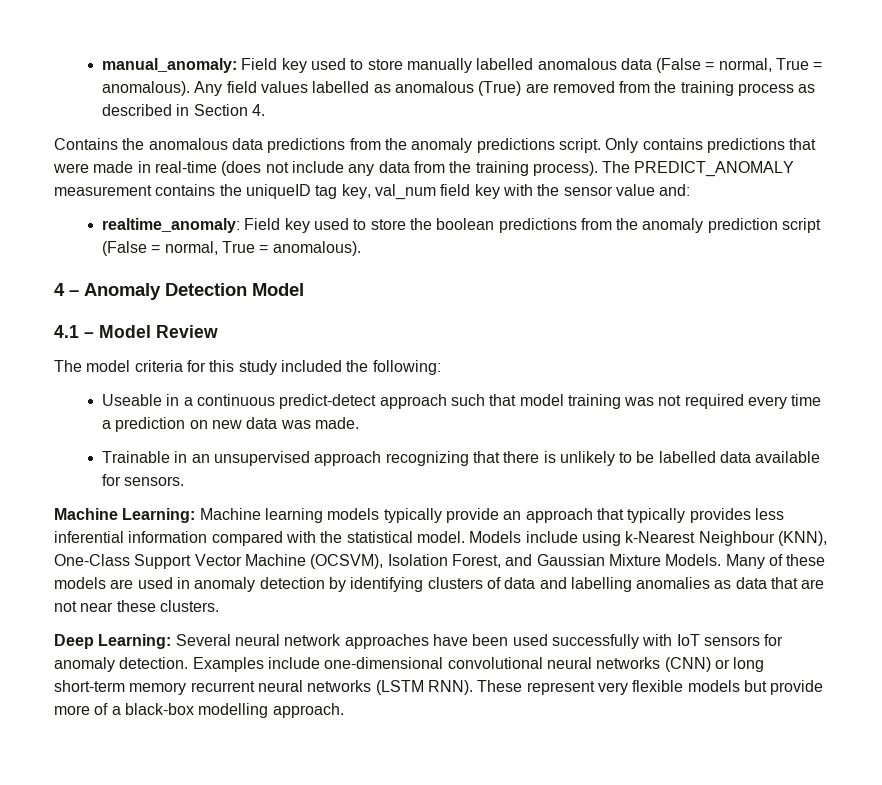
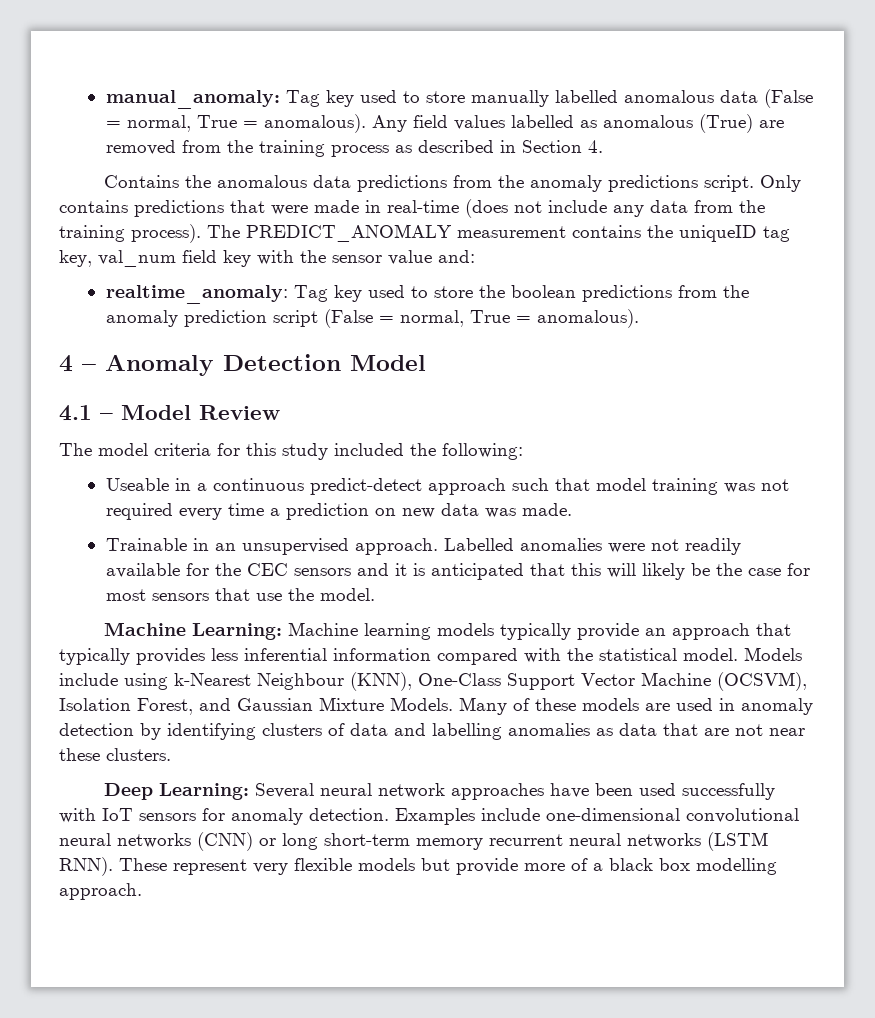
[241,58,278,70] Field -> [285,90,320,107] Tag
[244,218,281,230] Field -> [293,285,328,302] Tag
[314,451,821,466] [101,474,185,486] approach recognizing that there is unlikely to be labelled data available for sensors. -> [354,538,741,555] [105,563,810,580] [105,588,375,601] approach. Labelled anomalies were not readily available for the CEC sensors and it is anticipated that this will likely be the case for most sensors that use the model.
[124,703,194,715] black-box -> [609,858,690,871] black box

